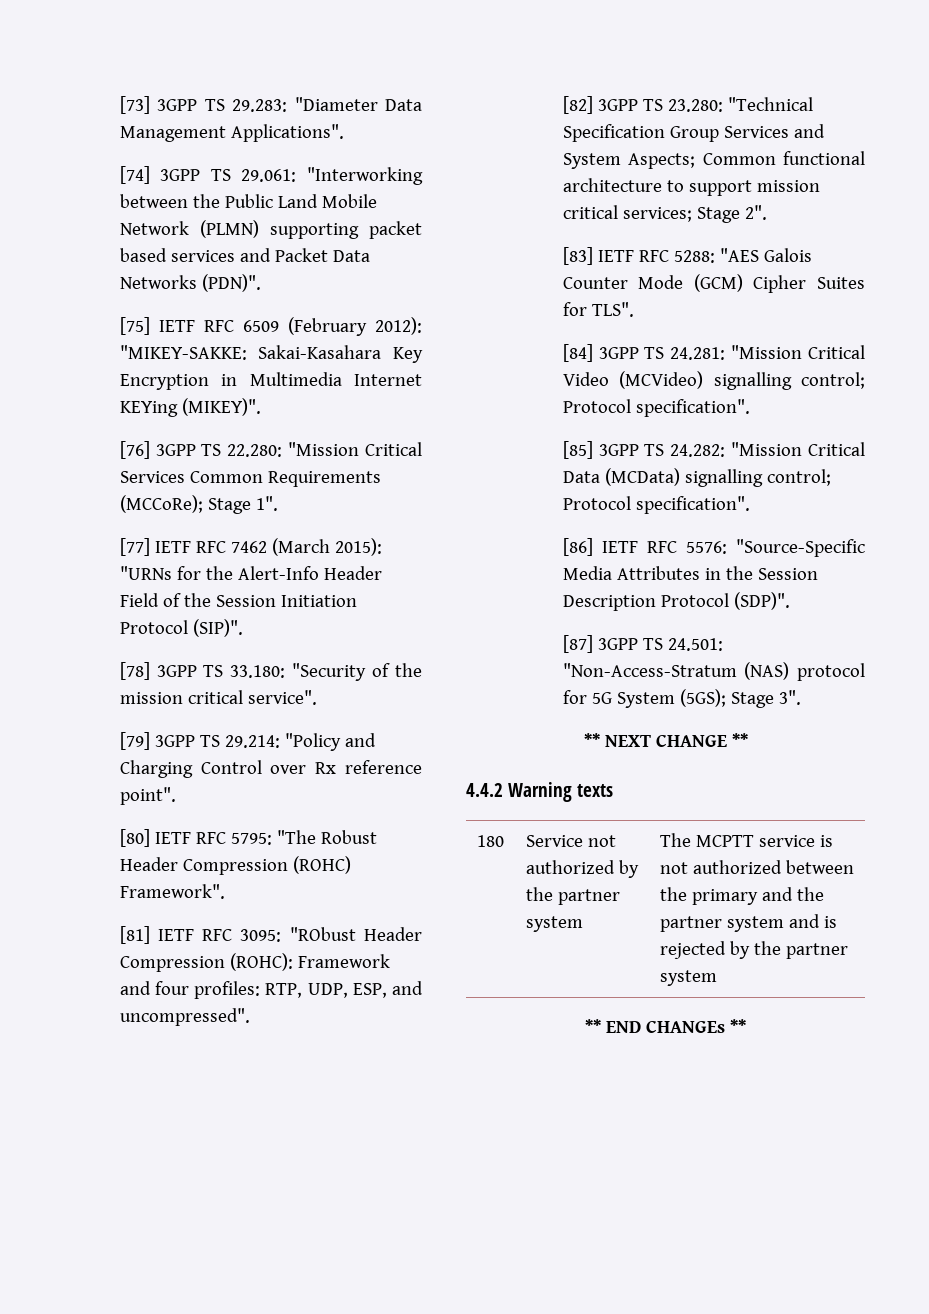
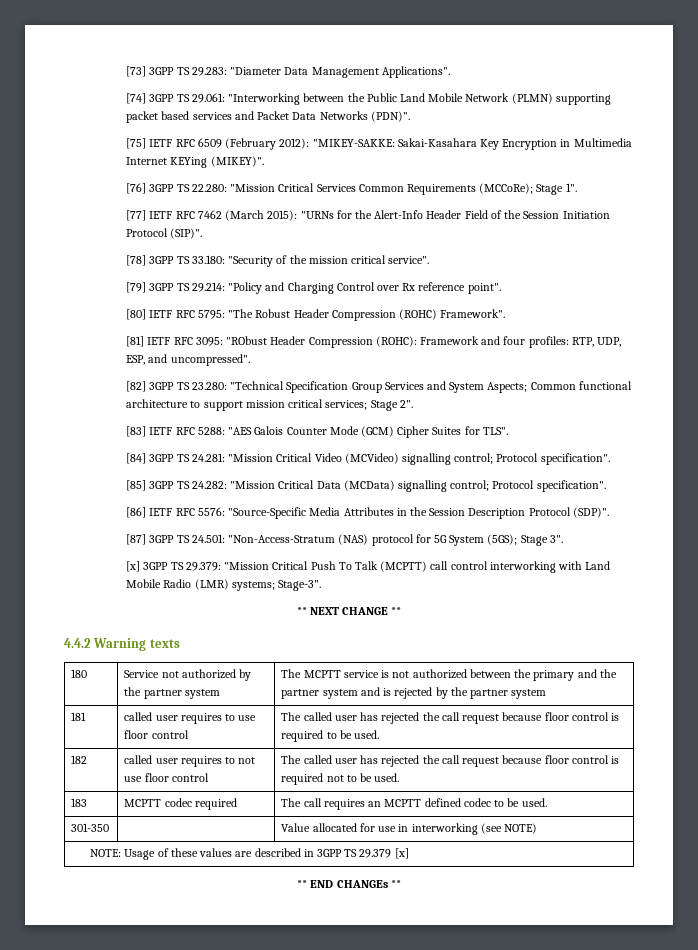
(801, 697) none -> [126,561,611,573] [126,579,322,591] // [x] 3GPP TS 29.379: "Mission Critical Push To Talk (MCPTT) call control interworking with Land Mobile Radio (LMR) systems; Stage-3".
(717, 978) none -> [71,712,87,721] [124,712,257,724] [124,730,189,739] [281,712,620,724] [281,730,380,742] [71,755,88,764] [124,755,256,767] [124,773,209,782] [281,755,620,767] [281,773,400,785] [71,798,88,807] [124,798,237,810] [281,798,547,810] [71,823,110,832] [281,823,538,835] [90,848,409,860] // 181 | called user requires to use floor control | The called user has rejected the call request because floor control is required to be used. // 182 | called user requires to not use floor control | The called user has rejected the call request because floor control is required not to be used. // 183 | MCPTT codec required | The call requires an MCPTT defined codec to be used. // 301-350 | | Value allocated for use in interworking (see NOTE) // NOTE: Usage of these values are described in 3GPP TS 29.379 [x]

